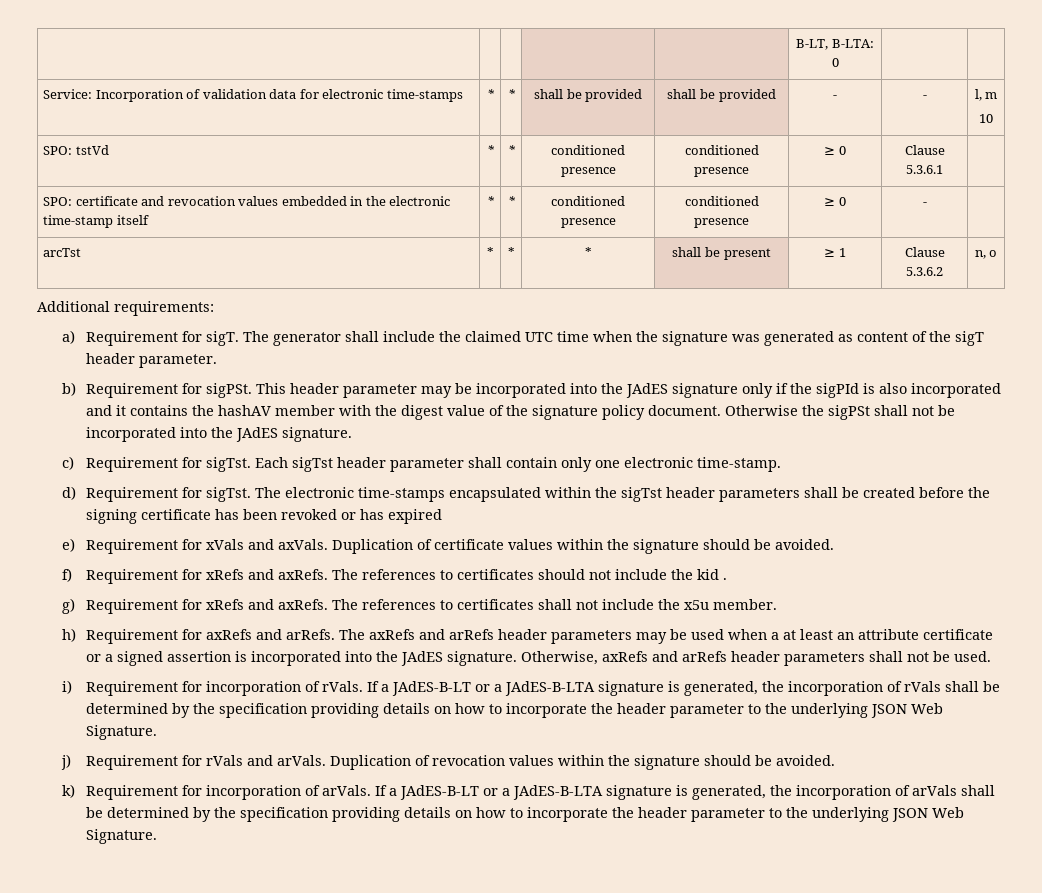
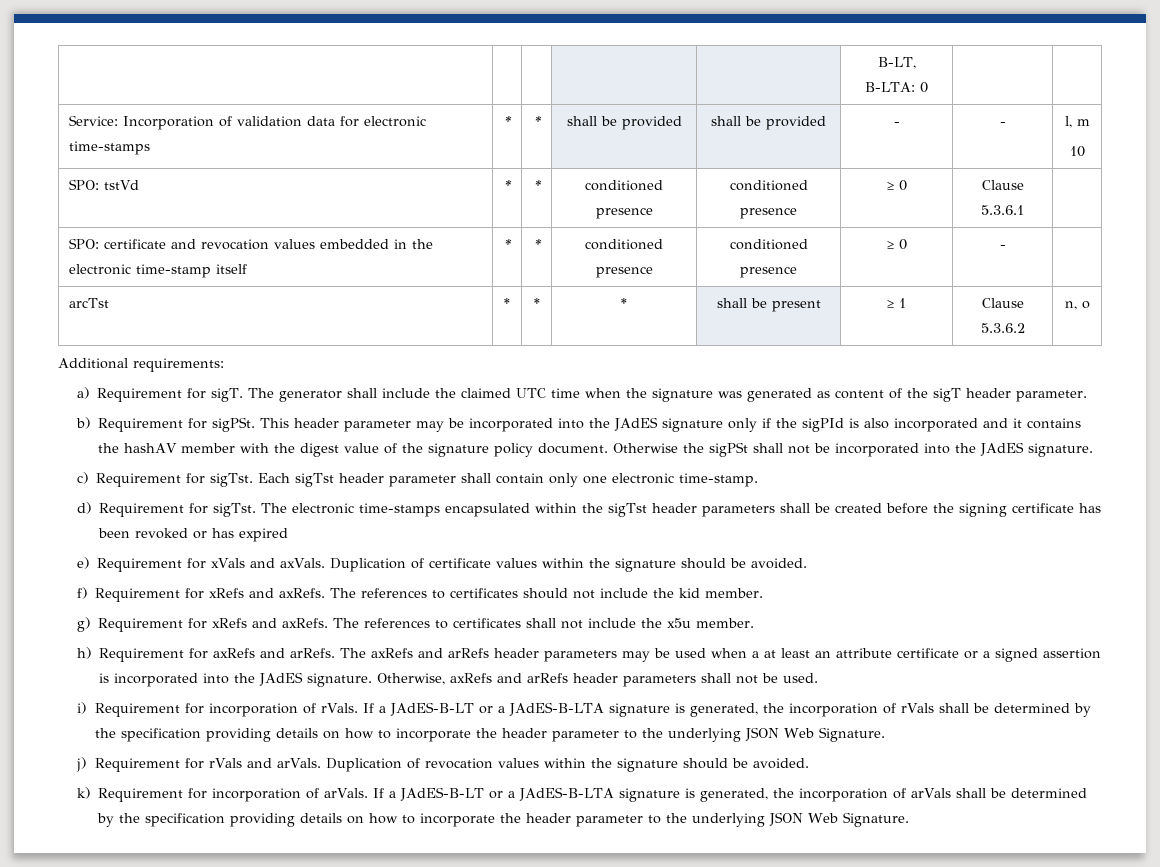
[723,578,728,580] . -> [705,588,764,598] member.

